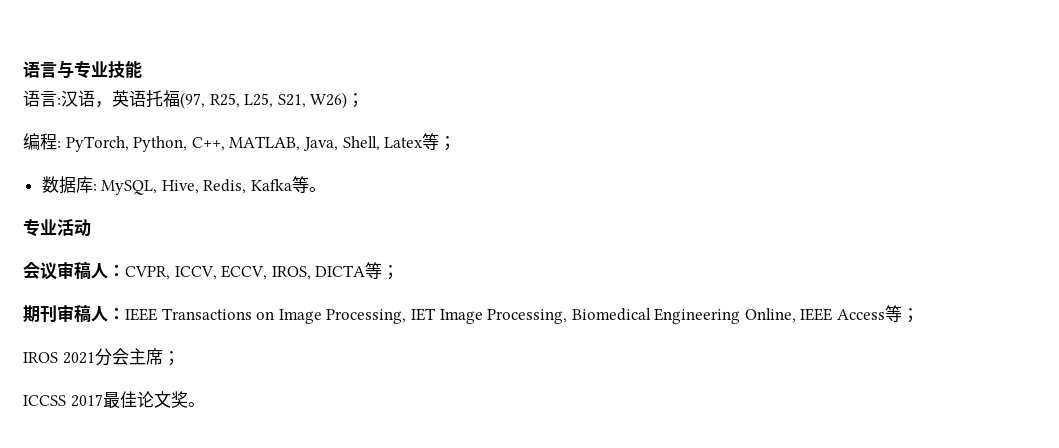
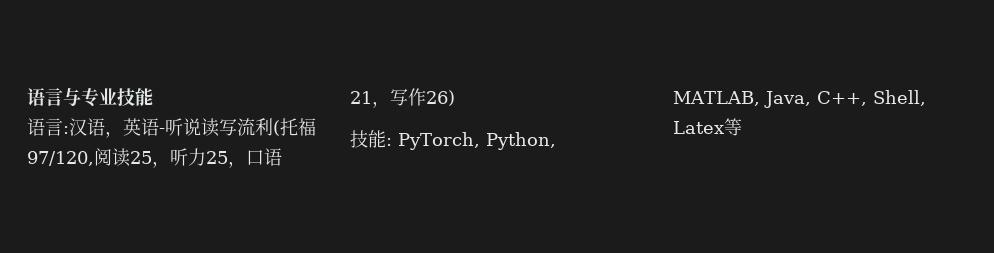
[146,90,365,109] [23,133,57,150] 托福(97, R25, L25, S21, W26)； // 编程 -> [159,118,316,137] [27,148,282,168] [350,88,455,108] [350,130,386,148] -听说读写流利(托福97/120,阅读25，听力25，口语21，写作26) // 技能
[191,137,225,151] C++, -> (556, 141) none
(338, 144) none -> [816,91,867,106] C++,
[439,136,457,151] [41,176,327,195] [23,219,91,237] [23,261,400,280] [23,304,920,324] [23,348,180,366] [23,391,205,408] ； // 数据库: MySQL, Hive, Redis, Kafka等。 // 专业活动 // 会议审稿人：CVPR, ICCV, ECCV, IROS, DICTA等； // 期刊审稿人：IEEE Transactions on Image Processing, IET Image Processing, Biomedical Engineering Online, IEEE Access等； // IROS 2021分会主席； // ICCSS 2017最佳论文奖。 -> (742, 127) none

